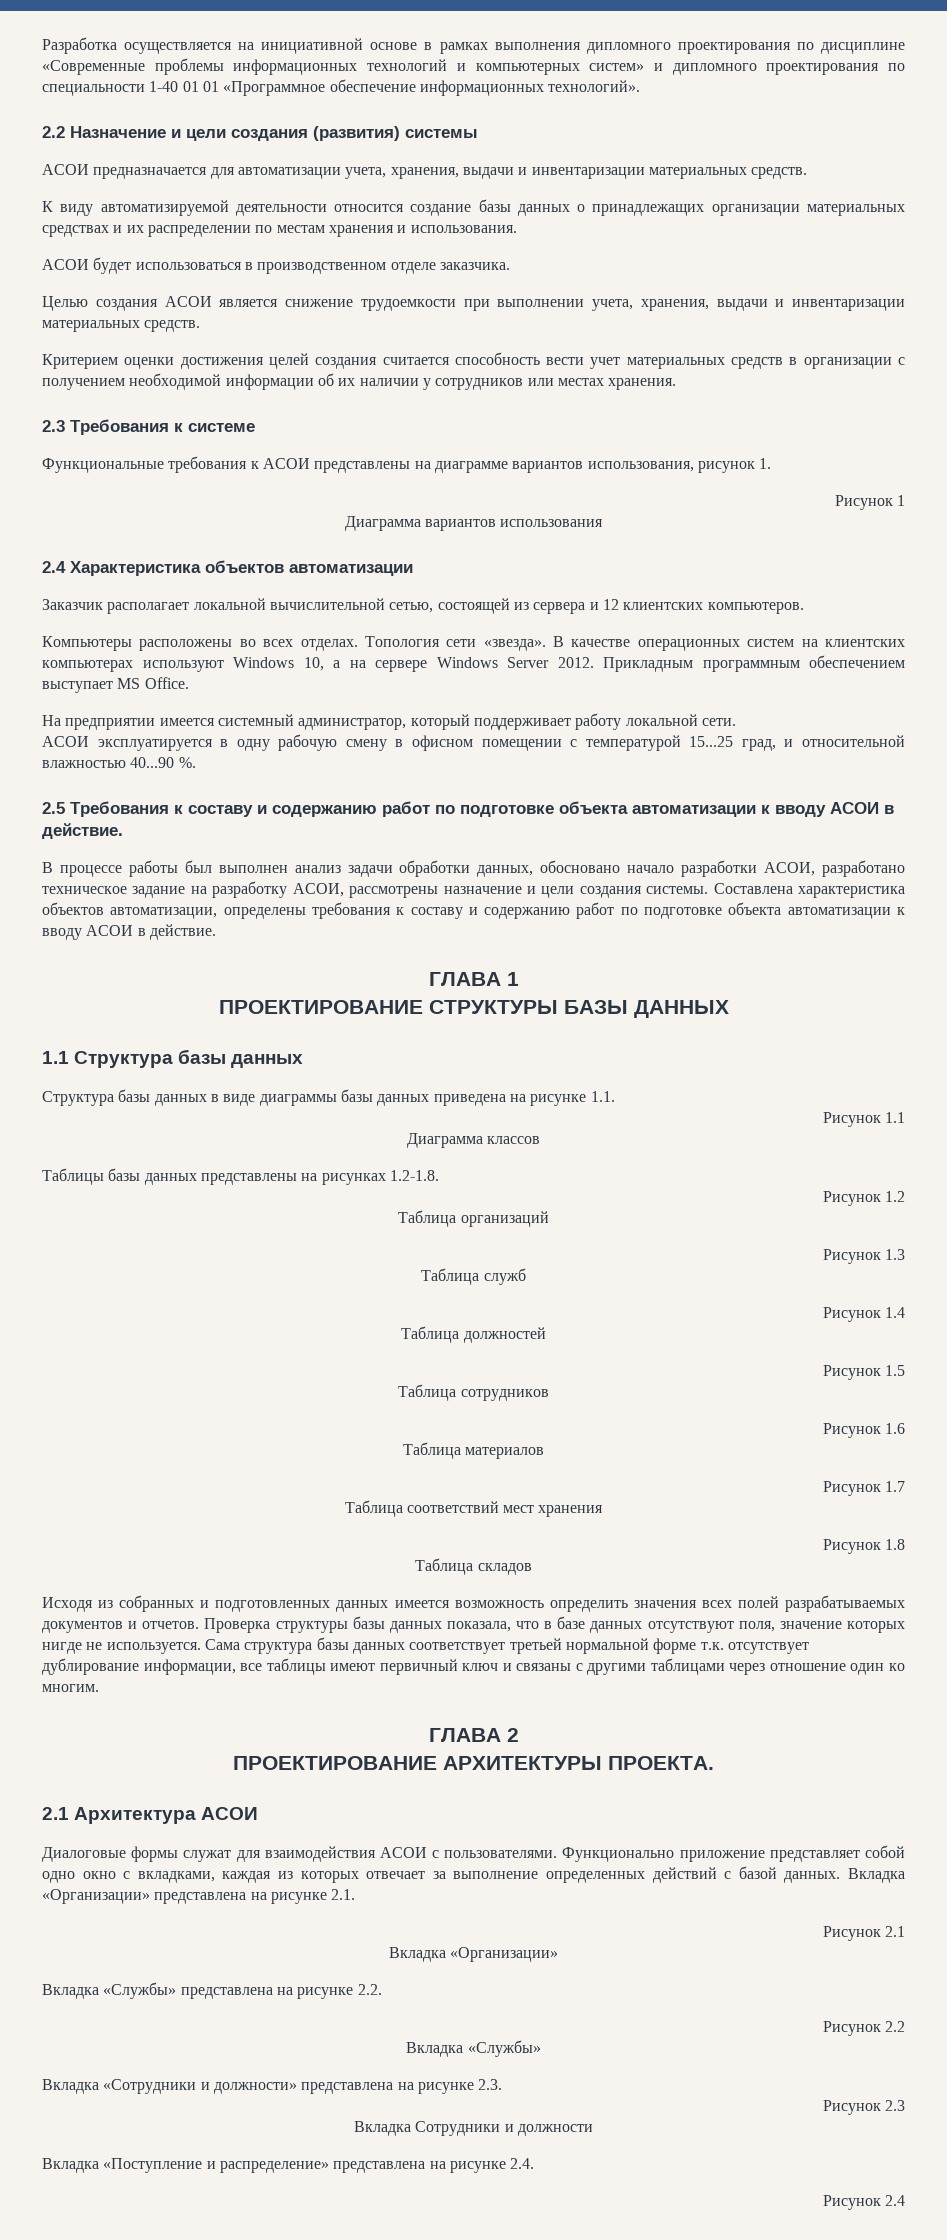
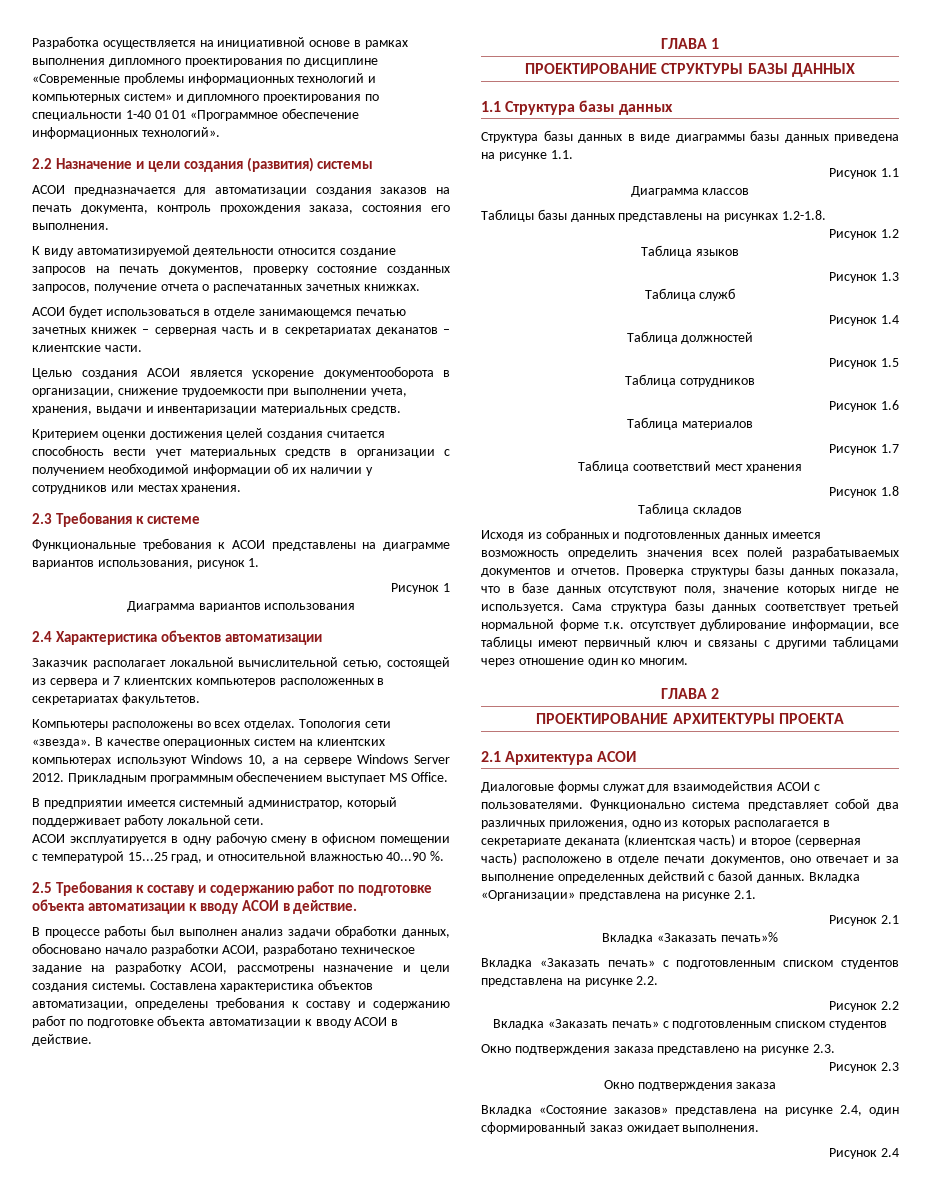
[345,167,808,179] учета, хранения, выдачи и инвентаризации материальных средств. -> [315,187,451,196] [32,205,450,214] [32,223,109,230] создания заказов на печать документа, контроль прохождения заказа, состояния его выполнения.
[478,199,905,216] [42,225,517,237] [42,257,510,274] базы данных о принадлежащих организации материальных средствах и их распределении по местам хранения и использования. // АСОИ будет использоваться в производственном отделе заказчика. -> [32,266,450,275] [32,284,420,293] [32,305,406,318] [32,327,451,336] [32,345,142,352] запросов на печать документов, проверку состояние созданных запросов, получение отчета о распечатанных зачетных книжках. // АСОИ будет использоваться в отделе занимающемся печатью зачетных книжек – серверная часть и в секретариатах деканатов – клиентские части.
(279, 303) none -> [252,366,450,379] [32,388,114,397] ускорение документооборота в организации,
[602,599,804,614] 12 клиентских компьютеров. -> [113,676,385,687] [32,693,200,705] 7 клиентских компьютеров расположенных в секретариатах факультетов.
[42,715,61,726] На -> [32,798,40,807] В
[460,1211,549,1227] организаций -> [695,249,739,256] языков
[608,1756,714,1770] ПРОЕКТА. -> [778,713,844,724] ПРОЕКТА
[679,1850,765,1862] приложение -> [692,802,741,809] система
[42,1871,426,1883] одно окно с вкладками, каждая из которых отвечает -> [877,802,899,811] [481,820,830,829] [481,834,861,847] [481,852,881,865] два различных приложения, одно из которых располагается в секретариате деканата (клиентская часть) и второе (серверная часть) расположено в отделе печати документов, оно отвечает и
[450,1947,559,1962] [42,1982,177,1999] «Организации» // Вкладка «Службы» -> [657,932,778,942] [481,958,899,969] «Заказать печать»% // Вкладка «Заказать печать» с подготовленным списком студентов
[467,2040,541,2057] [42,2079,394,2094] «Службы» // Вкладка «Сотрудники и должности» представлена -> [547,1019,887,1030] [481,1044,740,1055] «Заказать печать» с подготовленным списком студентов // Окно подтверждения заказа представлено
[354,2121,593,2136] [42,2158,535,2173] Вкладка Сотрудники и должности // Вкладка «Поступление и распределение» представлена на рисунке 2.4. -> [603,1080,777,1091] [481,1105,899,1116] [481,1122,760,1134] Окно подтверждения заказа // Вкладка «Состояние заказов» представлена на рисунке 2.4, один сформированный заказ ожидает выполнения.

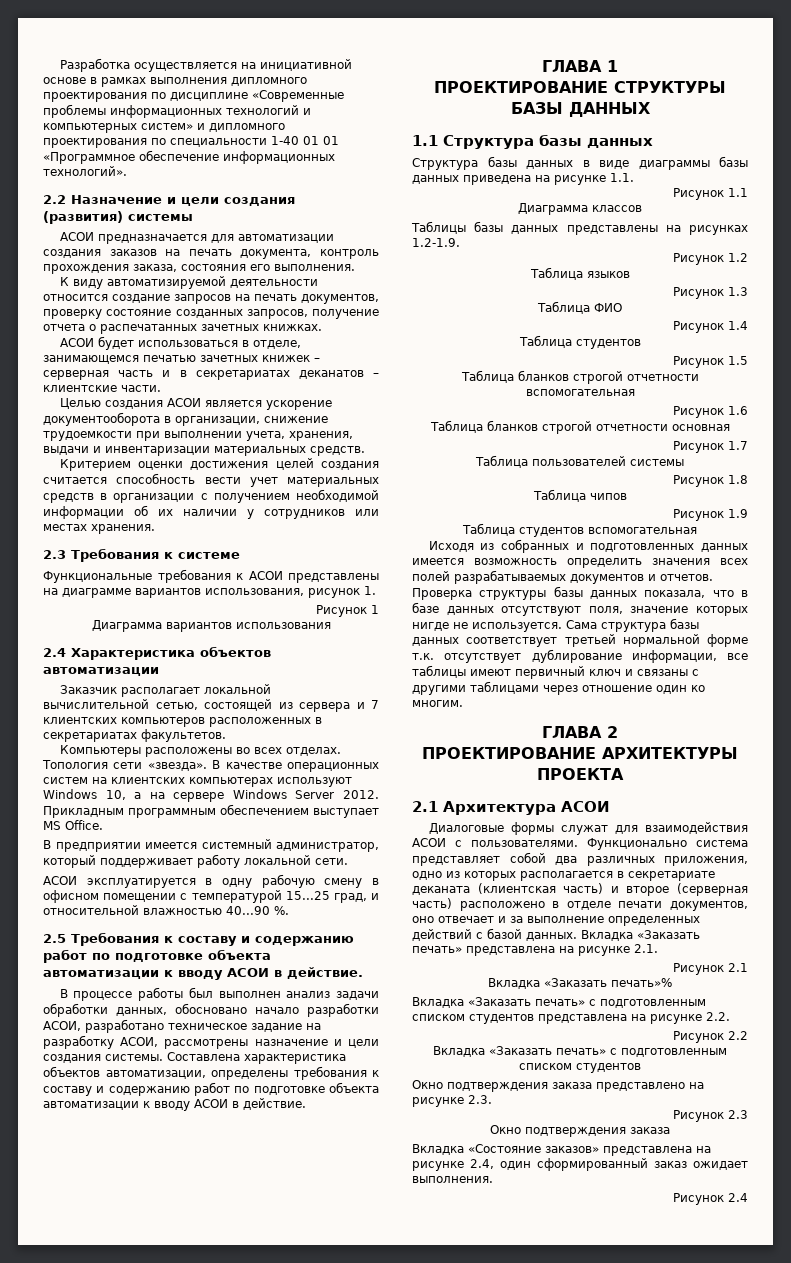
[214,309,256,318] отделе -> [252,340,301,349] отделе,
[781,210,826,220] 1.2-1.8. -> [412,238,460,247] 1.2-1.9.
[699,288,736,301] служб -> [594,303,622,312] ФИО
[681,332,754,344] должностей -> [575,339,641,349] студентов
[679,378,755,387] сотрудников -> [517,370,699,384] [525,389,635,396] бланков строгой отчетности вспомогательная
[681,421,753,430] материалов -> [486,420,730,434] бланков строгой отчетности основная
[633,461,802,473] соответствий мест хранения -> [532,456,684,466] пользователей системы
[692,507,742,516] складов -> [589,493,627,500] [673,509,748,521] [462,523,697,537] чипов // Рисунок 1.9 // Таблица студентов вспомогательная
[481,890,575,901] «Организации» -> [637,930,700,939] [412,946,462,953] «Заказать печать»

